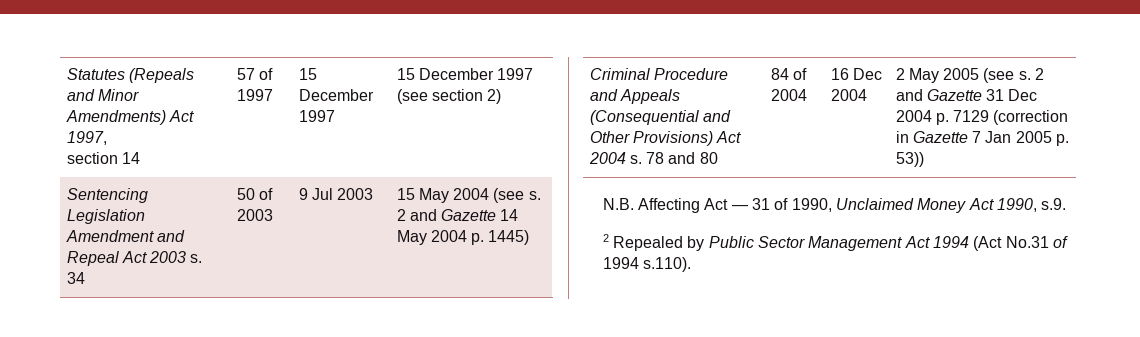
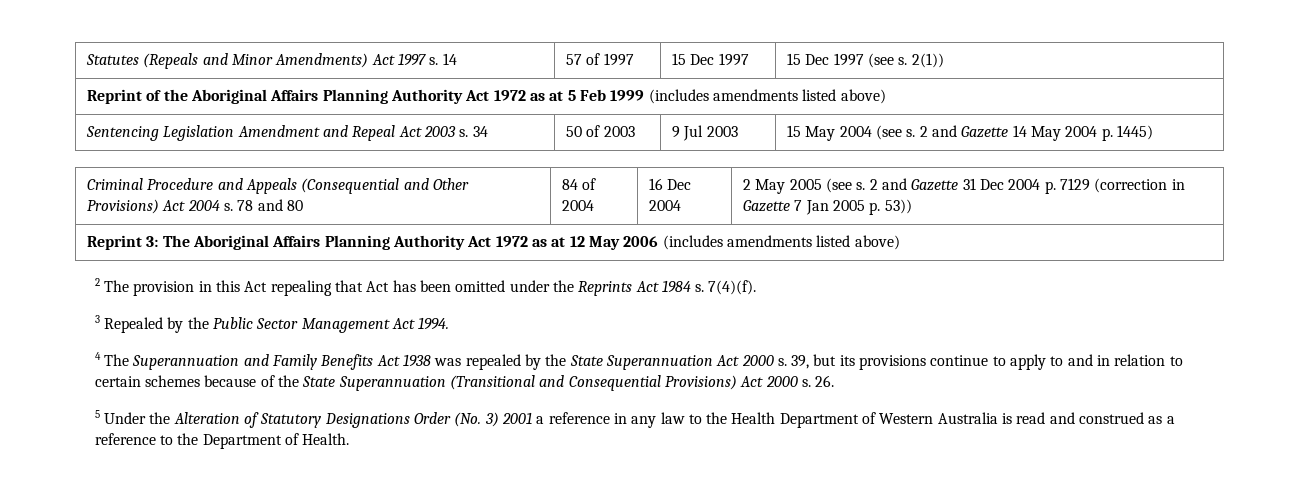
[66,131,107,145] [66,152,118,164] 1997, // section -> [397,53,439,66] 1997 s.
[298,89,374,101] [298,110,335,122] [396,68,494,80] December 1997 | 15 December -> [690,53,749,66] [787,53,830,65] Dec 1997 | 15 Dec
[431,89,502,104] section 2) -> [898,53,944,68] [87,89,886,104] s. 2(1)) // Reprint of the Aboriginal Affairs Planning Authority Act 1972 as at 5 Feb 1999 (includes amendments listed above)
[602,198,1067,213] [602,234,609,242] // N.B. Affecting Act — 31 of 1990, Unclaimed Money Act 1990, s.9. // 2 -> [87,235,900,250] [94,278,757,296] [94,315,100,323] // Reprint 3: The Aboriginal Affairs Planning Authority Act 1972 as at 12 May 2006 (includes amendments listed above) // 2 The provision in this Act repealing that Act has been omitted under the Reprints Act 1984 s. 7(4)(f). // 3
(705, 243) none -> [187,317,209,329] the
[933,236,1069,251] [602,257,692,272] 1994 (Act No.31 of 1994 s.110). -> [418,317,450,330] [94,352,1183,370] [94,375,835,391] [94,410,1175,428] [94,433,350,449] 1994. // 4 The Superannuation and Family Benefits Act 1938 was repealed by the State Superannuation Act 2000 s. 39, but its provisions continue to apply to and in relation to certain schemes because of the State Superannuation (Transitional and Consequential Provisions) Act 2000 s. 26. // 5 Under the Alteration of Statutory Designations Order (No. 3) 2001 a reference in any law to the Health Department of Western Australia is read and construed as a reference to the Department of Health.

